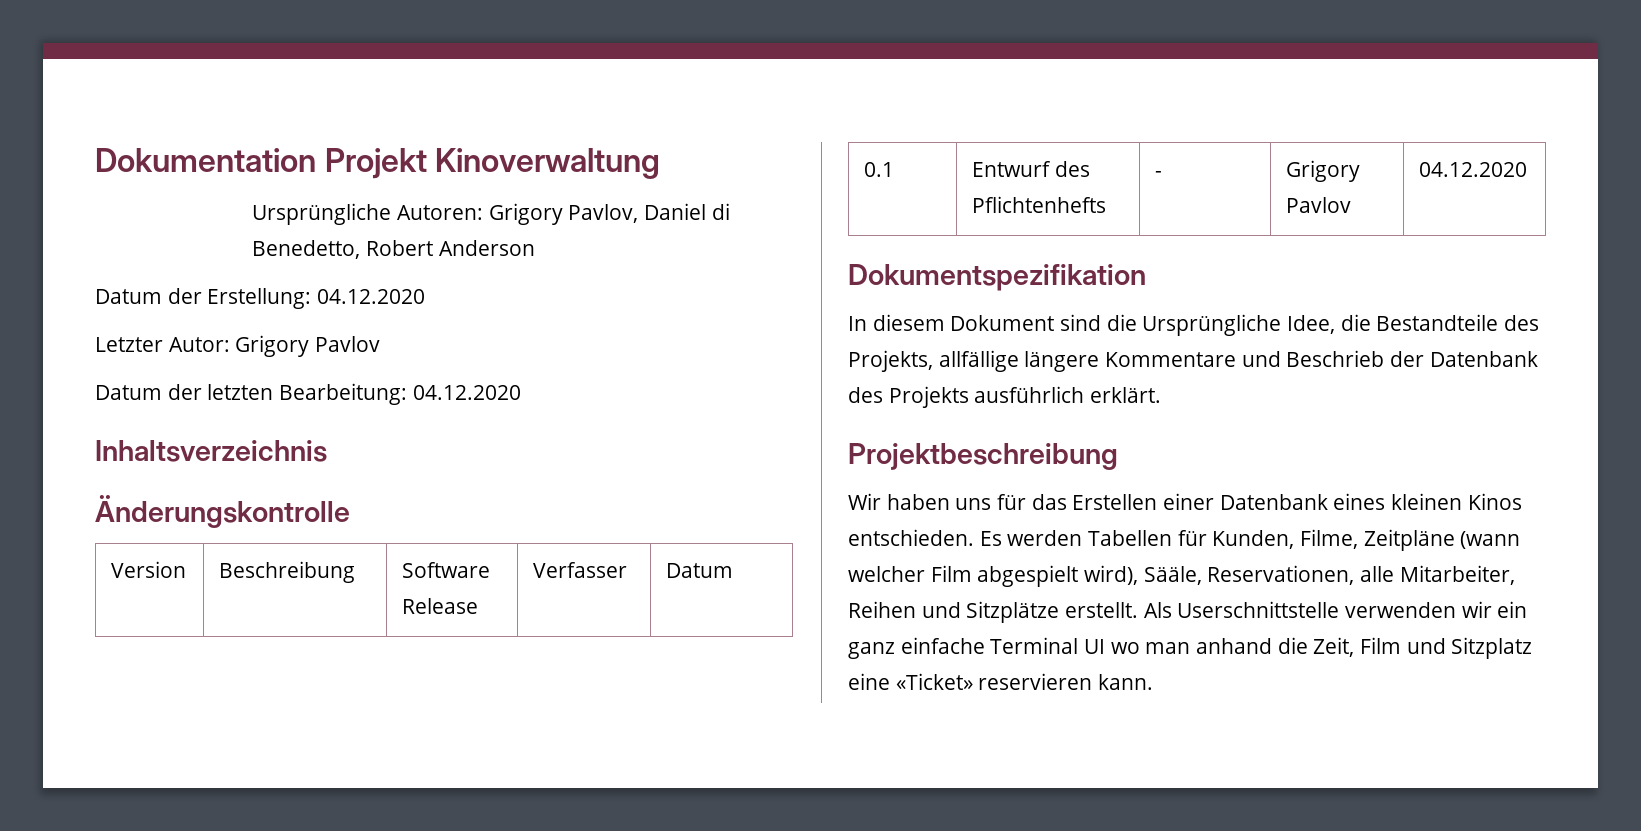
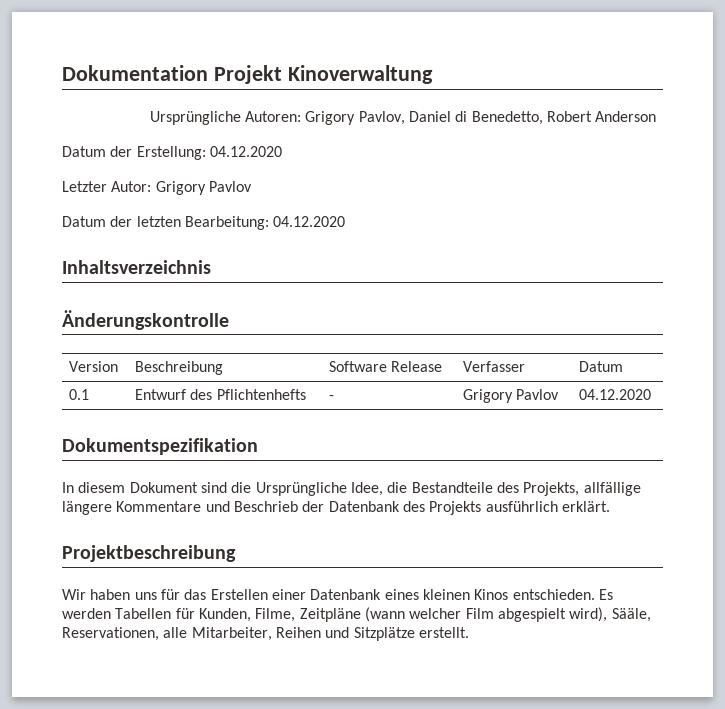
[1143,601,1528,618] [848,637,1533,659] [848,673,1154,690] Als Userschnittstelle verwenden wir ein ganz einfache Terminal UI wo man anhand die Zeit, Film und Sitzplatz eine «Ticket» reservieren kann. -> (469, 632) none

